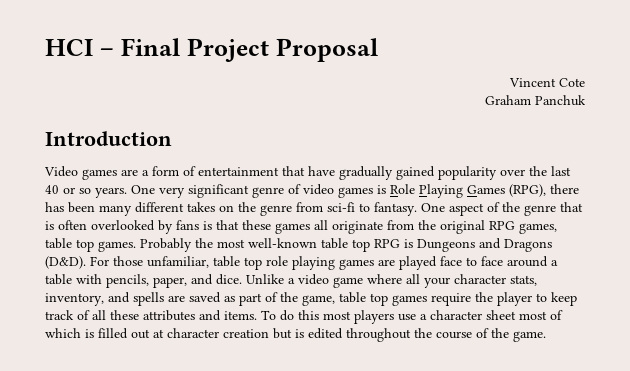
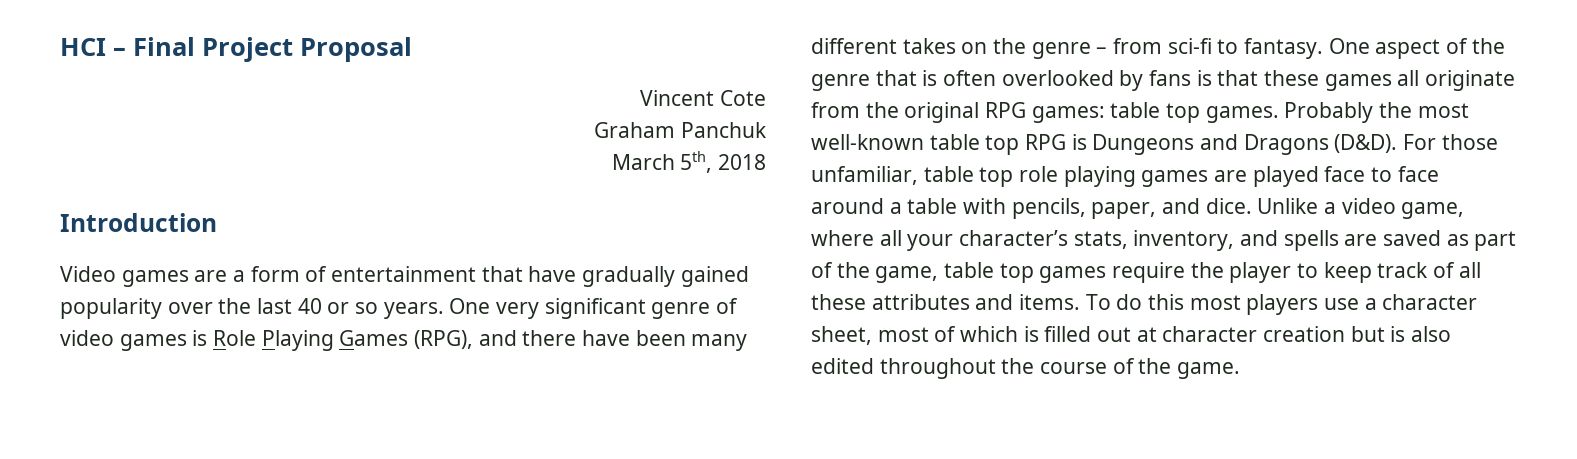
(586, 100) none -> [611,151,766,173] // March 5th, 2018
[550,184,579,194] [45,202,64,212] there has -> [478,330,631,346] and there have
(292, 210) none -> [1096,47,1108,54] –
[519,223,557,234] games, -> [1031,106,1105,123] games:
[333,277,363,288] game -> [1401,202,1465,219] game,
[454,274,506,284] character -> [959,230,1069,246] character’s
[486,310,516,320] sheet -> [811,326,872,345] sheet,
(304, 333) none -> [1411,326,1452,342] also

